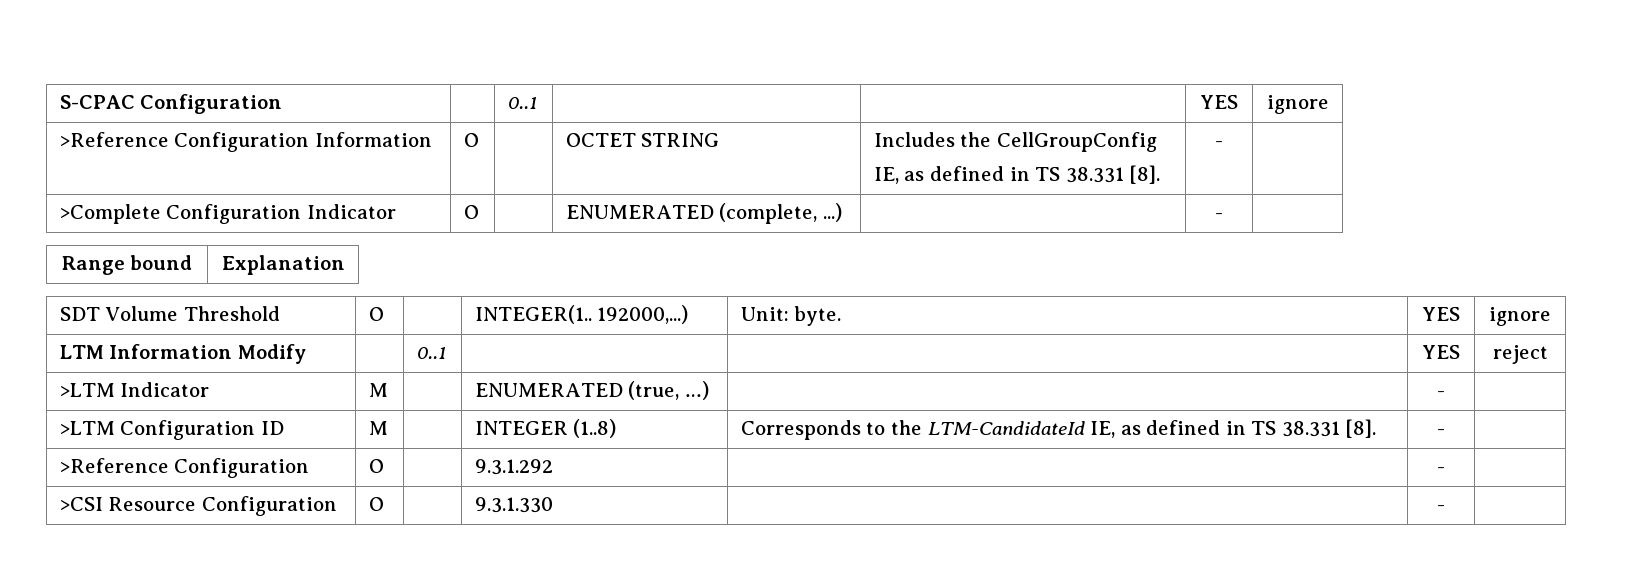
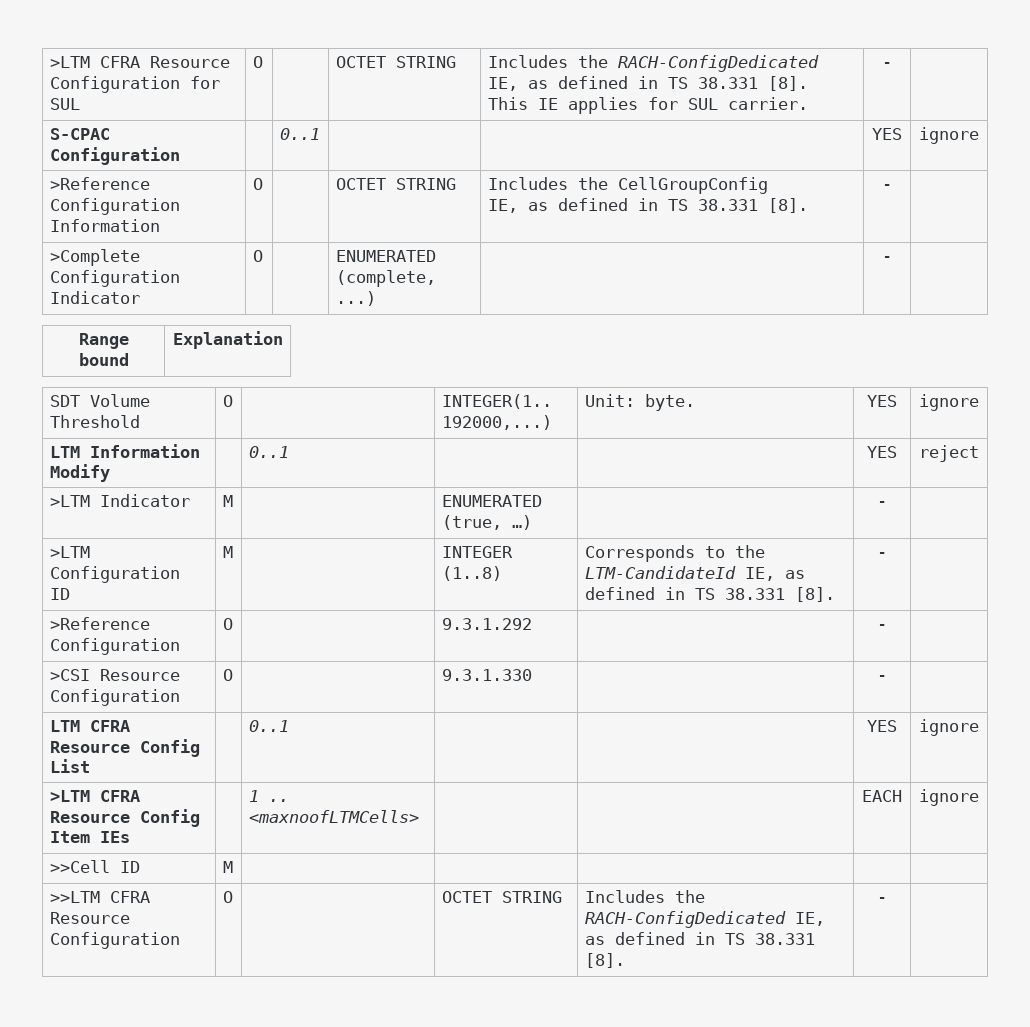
(59, 102) none -> [49,56,230,68] [49,76,220,93] [49,98,80,110] [252,56,263,68] [335,56,456,68] [487,55,819,72] [487,76,808,91] [487,97,808,114] [882,62,892,68] >LTM CFRA Resource Configuration for SUL | O | | OCTET STRING | Includes the RACH-ConfigDedicated IE, as defined in TS 38.331 [8]. This IE applies for SUL carrier. | - | //
(1445, 508) none -> [49,720,130,732] [49,739,200,757] [49,759,90,773] [248,720,289,732] [867,720,897,732] [919,719,979,736] [49,790,140,802] [49,809,200,827] [49,831,130,843] [248,790,289,802] [248,810,419,823] [862,790,902,802] [919,789,979,806] [49,860,140,873] [222,861,233,873] [49,891,150,903] [49,912,130,924] [49,932,180,949] [222,891,233,903] [441,891,562,903] [584,890,705,903] [584,911,825,928] [584,932,815,945] [584,953,625,968] [877,897,887,903] // LTM CFRA Resource Config List | | 0..1 | | | YES | ignore // >LTM CFRA Resource Config Item IEs | | 1 .. <maxnoofLTMCells> | | | EACH | ignore // >>Cell ID | M | | | | | // >>LTM CFRA Resource Configuration | O | | OCTET STRING | Includes the RACH-ConfigDedicated IE, as defined in TS 38.331 [8]. | - |

